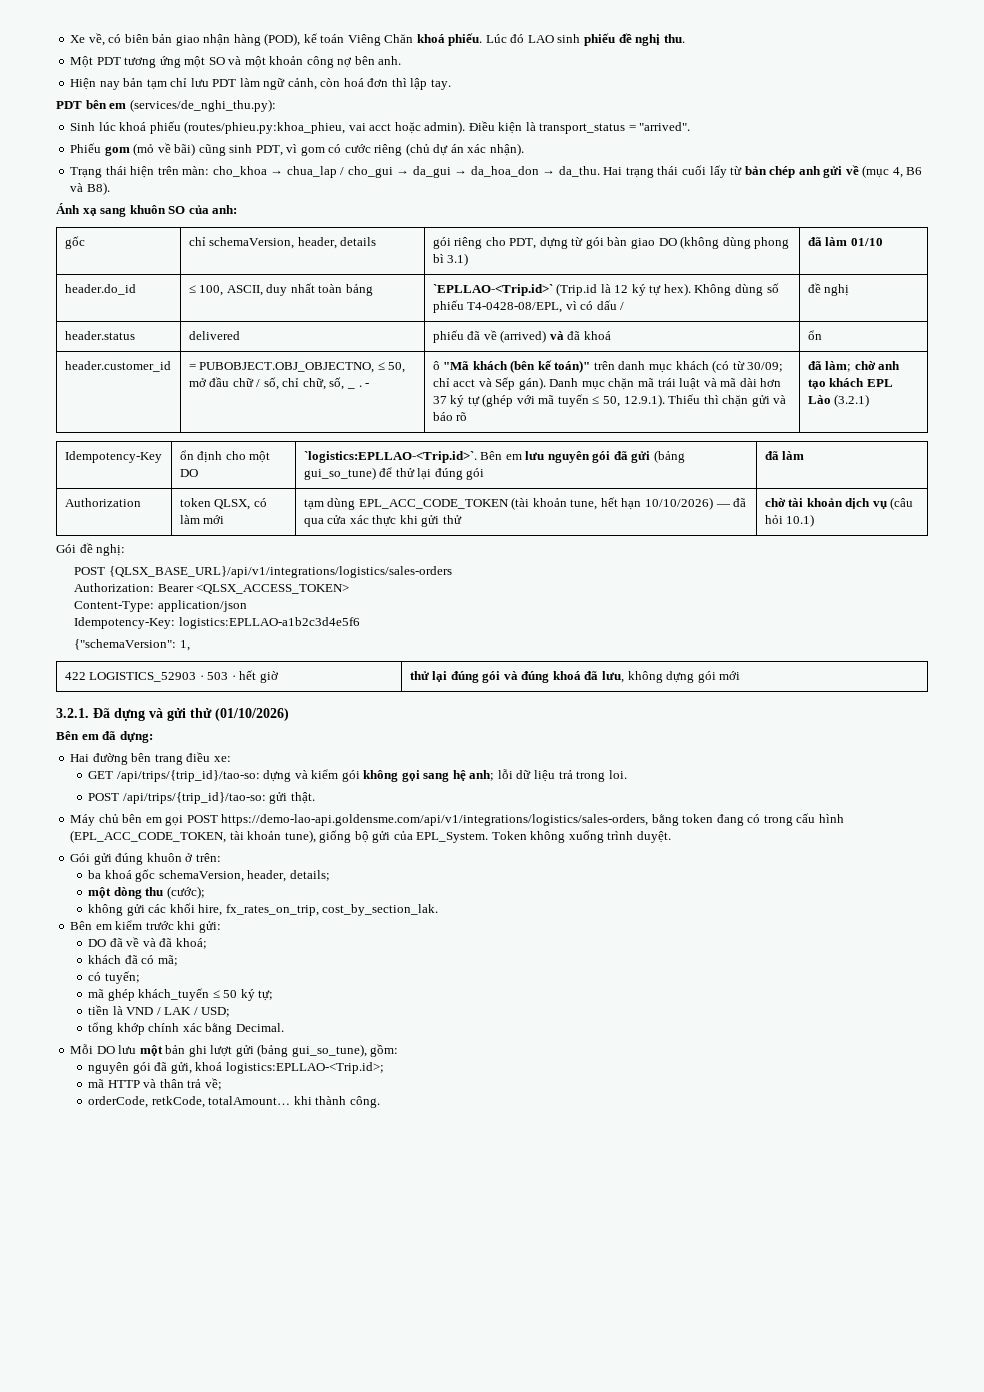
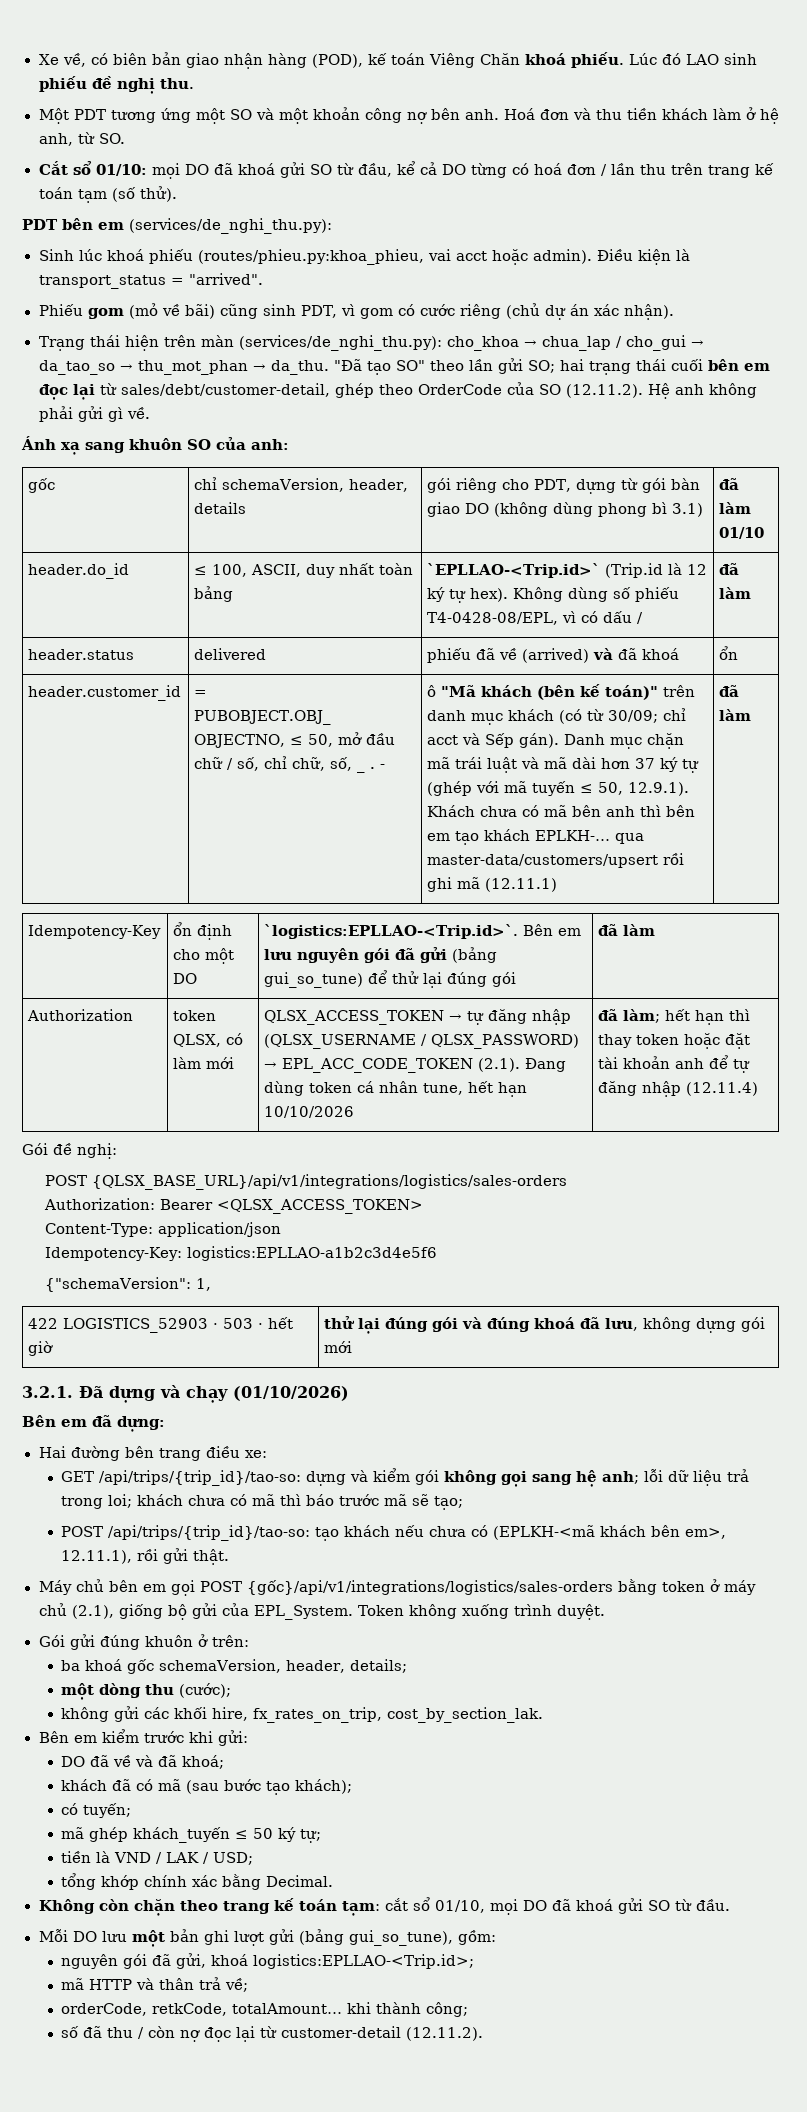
[70,78,451,90] // Hiện nay bản tạm chỉ lưu PDT làm ngữ cảnh, còn hoá đơn thì lập tay. -> [503,107,779,124] [38,132,126,146] [38,161,774,179] [38,186,177,203] Hoá đơn và thu tiền khách làm ở hệ anh, từ SO. // Cắt sổ 01/10: mọi DO đã khoá gửi SO từ đầu, kể cả DO từng có hoá đơn / lần thu trên trang kế toán tạm (số thử).
[182,166,210,175] màn: -> [200,335,442,351] màn (services/de_nghi_thu.py):
[412,165,923,178] [70,182,110,195] da_gui → da_hoa_don → da_thu. Hai trạng thái cuối lấy từ bản chép anh gửi về (mục 4, B6 và B8). -> [38,358,770,375] [38,382,757,400] [38,406,150,422] da_tao_so → thu_mot_phan → da_thu. "Đã tạo SO" theo lần gửi SO; hai trạng thái cuối bên em đọc lại từ sales/debt/customer-detail, ghép theo OrderCode của SO (12.11.2). Hệ anh không phải gửi gì về.
[807,283,850,296] đề nghị -> [719,563,740,575] [719,587,752,599] đã làm
[668,394,787,407] [432,412,468,421] [807,361,901,372] [807,378,893,389] [807,394,870,407] Thiếu thì chặn gửi và báo rõ | đã làm; chờ anh tạo khách EPL Lào (3.2.1) -> [427,805,696,817] [427,829,645,845] [427,853,685,868] [427,877,558,892] [719,685,740,697] [719,709,752,721] Khách chưa có mã bên anh thì bên em tạo khách EPLKH-… qua master-data/customers/upsert rồi ghi mã (12.11.1) | đã làm
[303,497,747,510] [303,515,462,527] [764,497,914,510] [764,514,815,527] tạm dùng EPL_ACC_CODE_TOKEN (tài khoản tune, hết hạn 10/10/2026) — đã qua cửa xác thực khi gửi thử | chờ tài khoản dịch vụ (câu hỏi 10.1) -> [264,1009,572,1025] [264,1034,580,1049] [264,1058,567,1073] [264,1081,528,1097] [264,1106,355,1118] [598,1009,751,1025] [598,1033,751,1049] [598,1055,751,1073] [598,1081,759,1097] QLSX_ACCESS_TOKEN → tự đăng nhập (QLSX_USERNAME / QLSX_PASSWORD) → EPL_ACC_CODE_TOKEN (2.1). Đang dùng token cá nhân tune, hết hạn 10/10/2026 | đã làm; hết hạn thì thay token hoặc đặt tài khoản anh để tự đăng nhập (12.11.4)
[167,708,212,721] gửi thử -> [186,1386,228,1403] chạy
[608,770,627,779] [88,792,266,804] loi. // POST /api/trips/{trip_id}/tao-so: -> [108,1494,464,1510] [61,1525,727,1541] [61,1549,159,1564] loi; khách chưa có mã thì báo trước mã sẽ tạo; // POST /api/trips/{trip_id}/tao-so: tạo khách nếu chưa có (EPLKH-<mã khách bên em>, 12.11.1), rồi
[221,814,649,826] https://demo-lao-api.goldensme.com/api/v1/integrations/logistics/sales-orders, -> [246,1580,613,1595] {gốc}/api/v1/integrations/logistics/sales-orders
[716,813,844,826] [70,830,316,843] đang có trong cấu hình (EPL_ACC_CODE_TOKEN, tài khoản tune), -> [709,1579,756,1595] [38,1603,114,1619] ở máy chủ (2.1),
[157,955,178,966] mã; -> [158,1779,353,1795] mã (sau bước tạo khách);
(284, 1027) none -> [38,1897,730,1916] // Không còn chặn theo trang kế toán tạm: cắt sổ 01/10, mọi DO đã khoá gửi SO từ đầu.
[349,1096,380,1108] công. -> [426,2002,469,2017] [61,2026,484,2042] công; // số đã thu / còn nợ đọc lại từ customer-detail (12.11.2).

